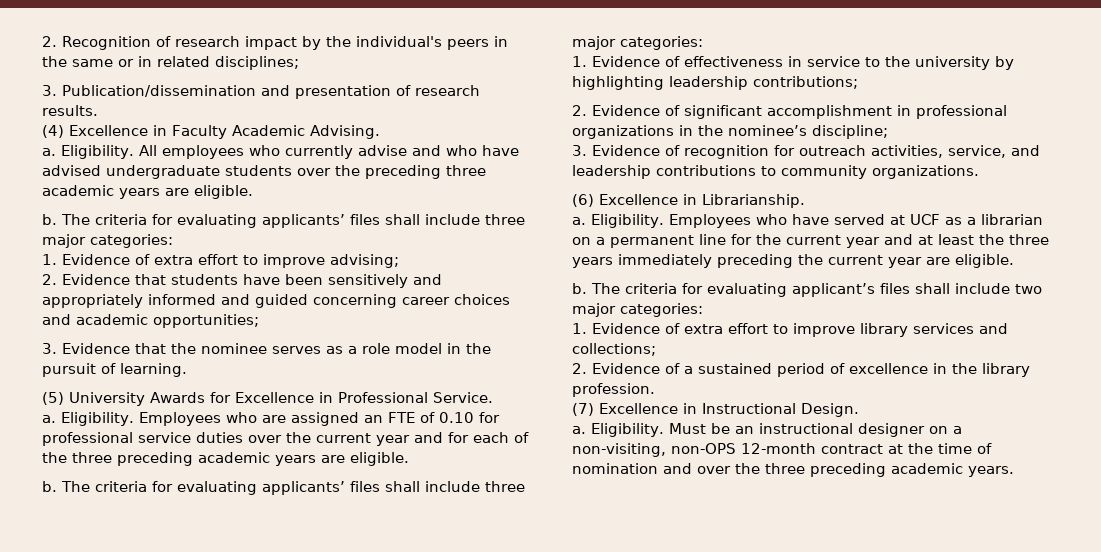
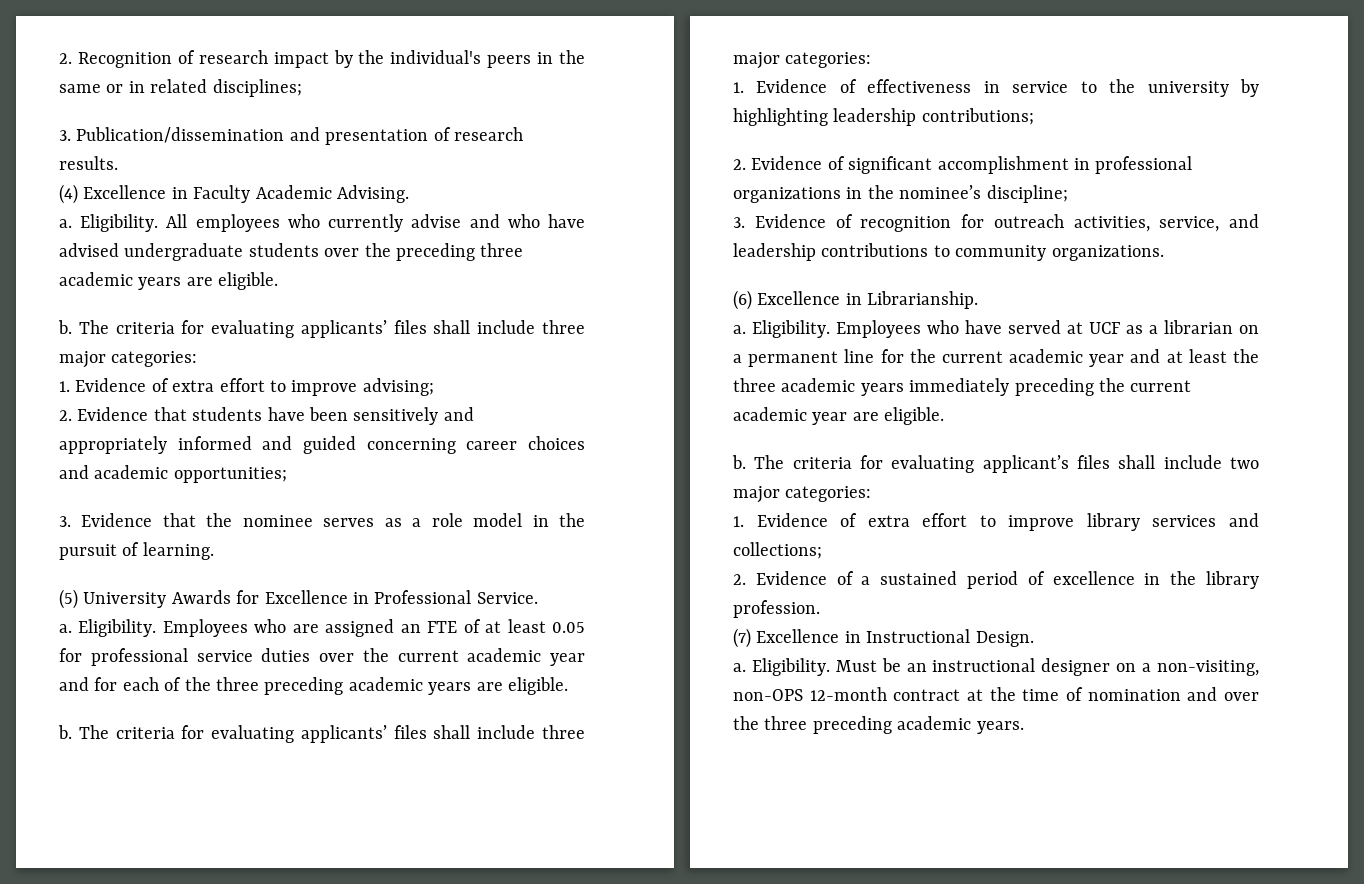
[438,412,474,423] 0.10 -> [485,619,585,633] at least 0.05
(371, 438) none -> [467,648,542,662] academic
(841, 240) none -> [1009,349,1084,363] academic
(1049, 239) none -> [781,378,856,392] academic
(883, 260) none -> [733,407,807,421] academic

